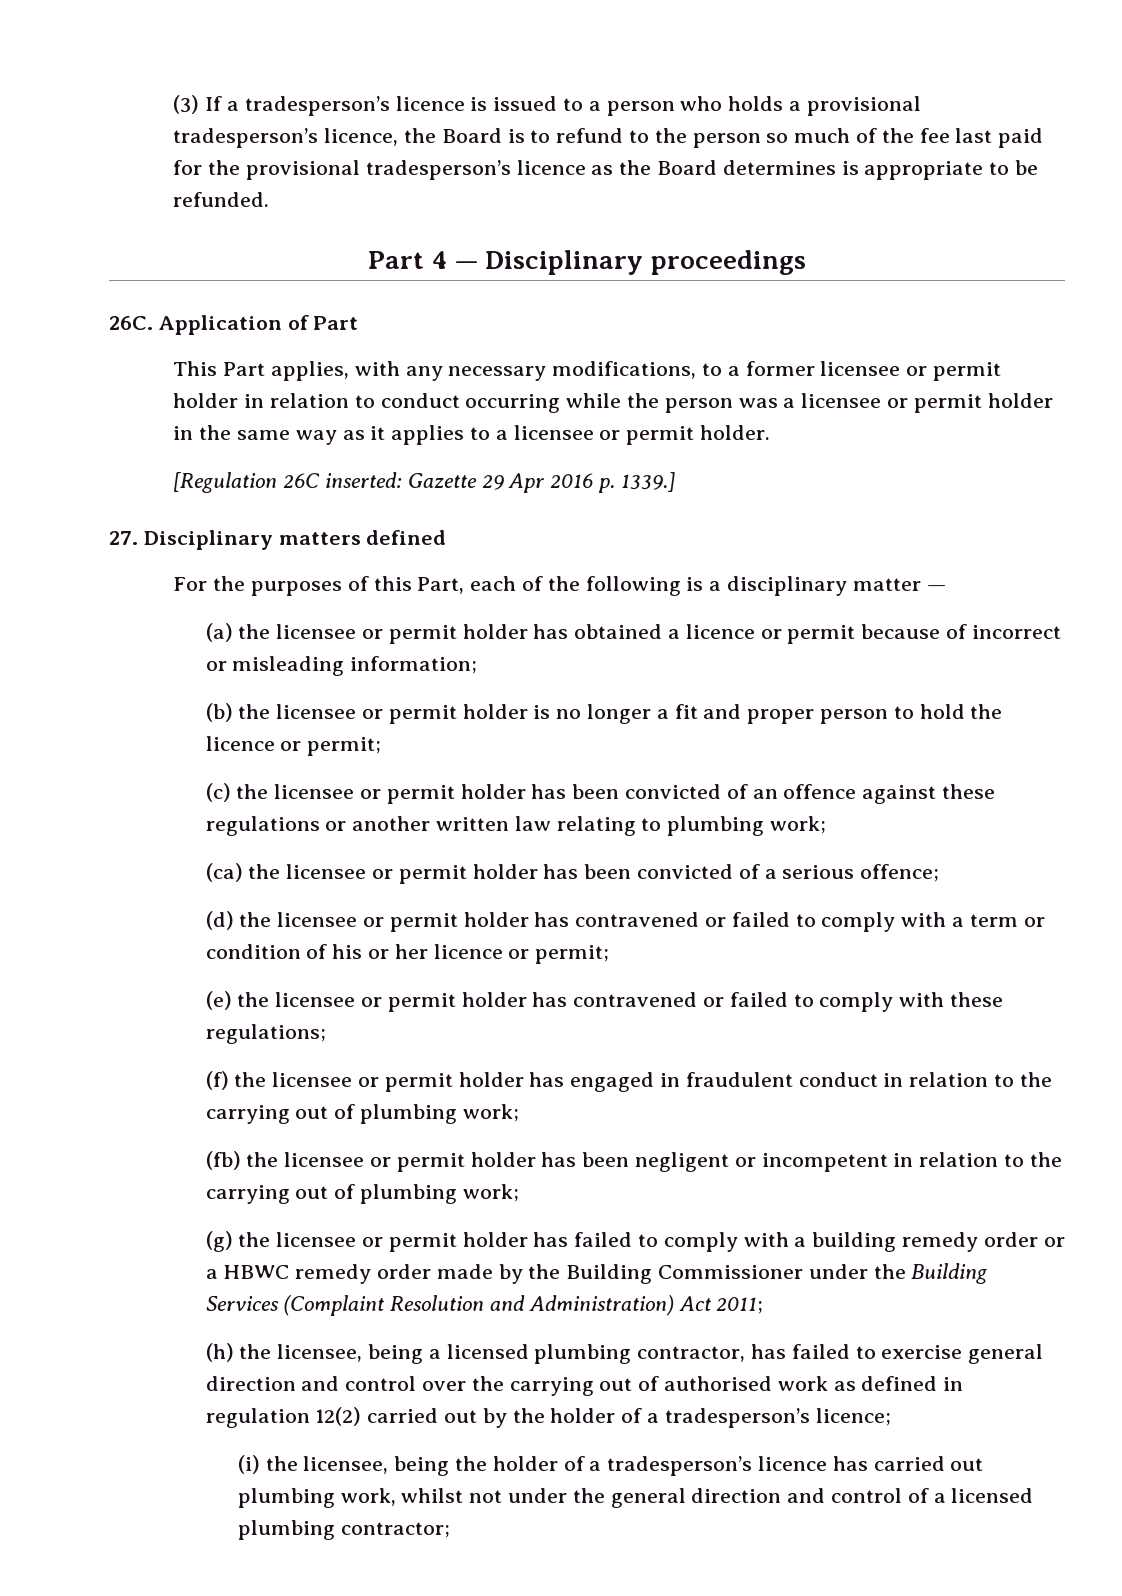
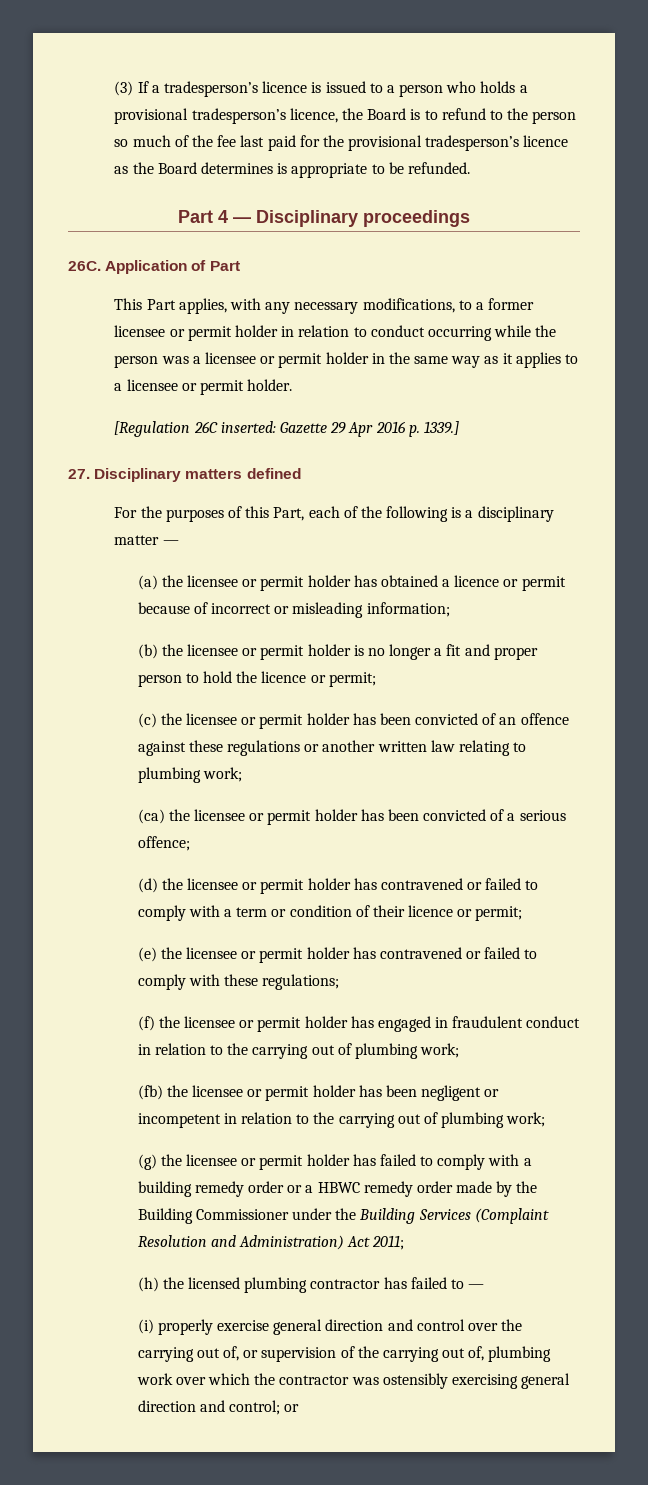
[332,944,428,959] his or her -> [372,905,405,917] their
[277,1344,876,1364] licensee, being a licensed plumbing contractor, has failed to -> [187,1277,485,1293] [137,1319,213,1335] licensed plumbing contractor has failed to — // (i) properly
[638,1376,964,1391] [205,1407,891,1428] [237,1455,984,1476] [237,1488,1034,1508] [237,1520,450,1540] of authorised work as defined in regulation 12(2) carried out by the holder of a tradesperson’s licence; // (i) the licensee, being the holder of a tradesperson’s licence has carried out plumbing work, whilst not under the general direction and control of a licensed plumbing contractor; -> [222,1346,552,1362] [136,1373,571,1389] [137,1400,300,1415] of, or supervision of the carrying out of, plumbing work over which the contractor was ostensibly exercising general direction and control; or

